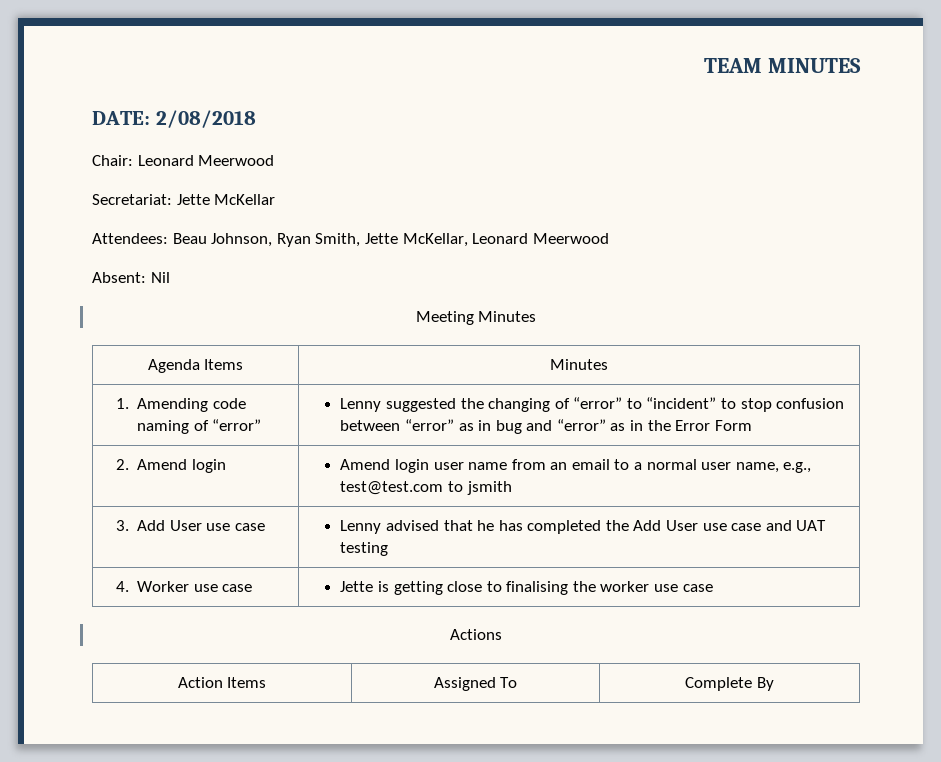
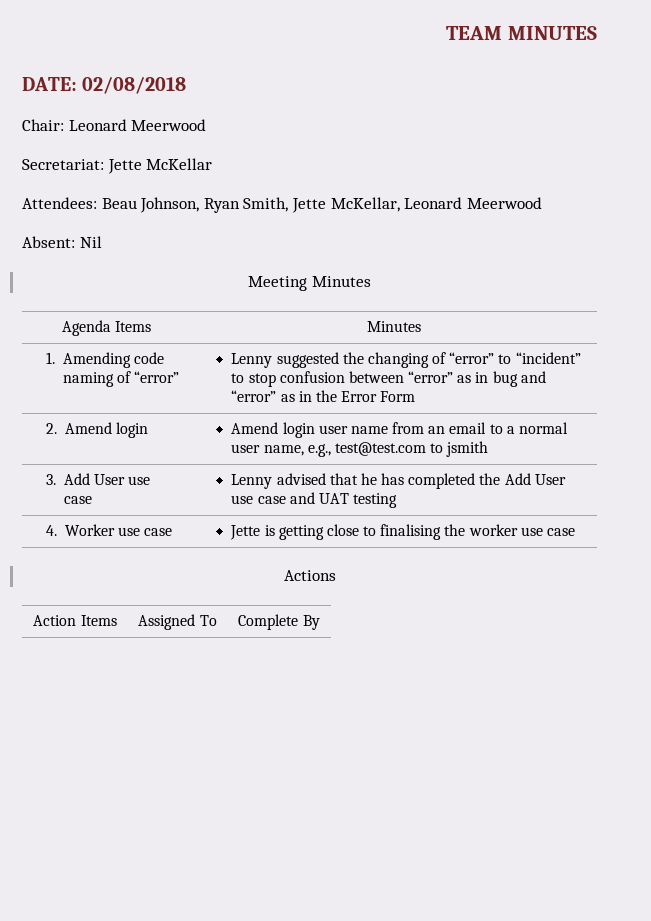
[155,110,256,128] 2/08/2018 -> [82,77,187,94] 02/08/2018

